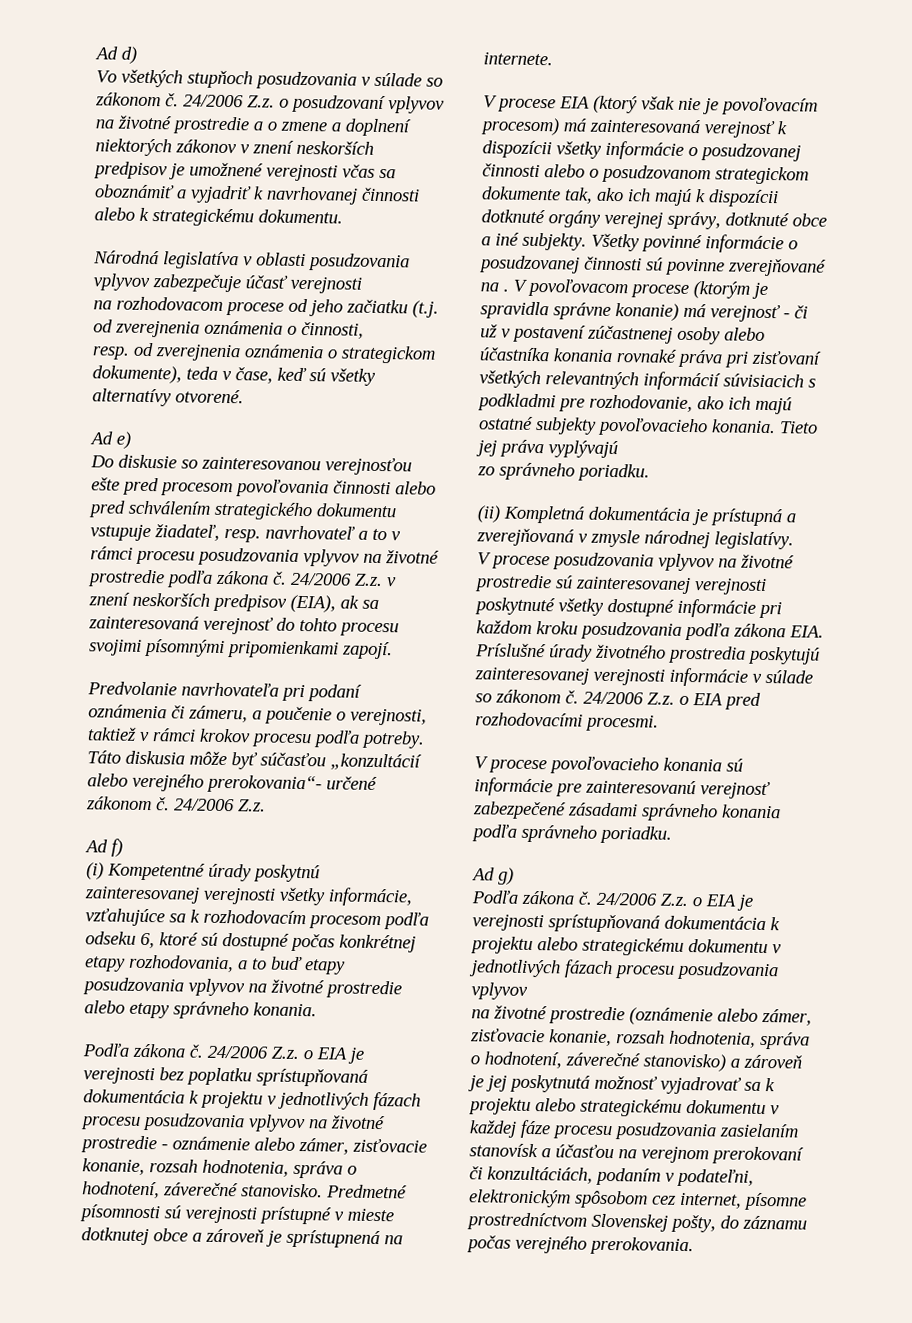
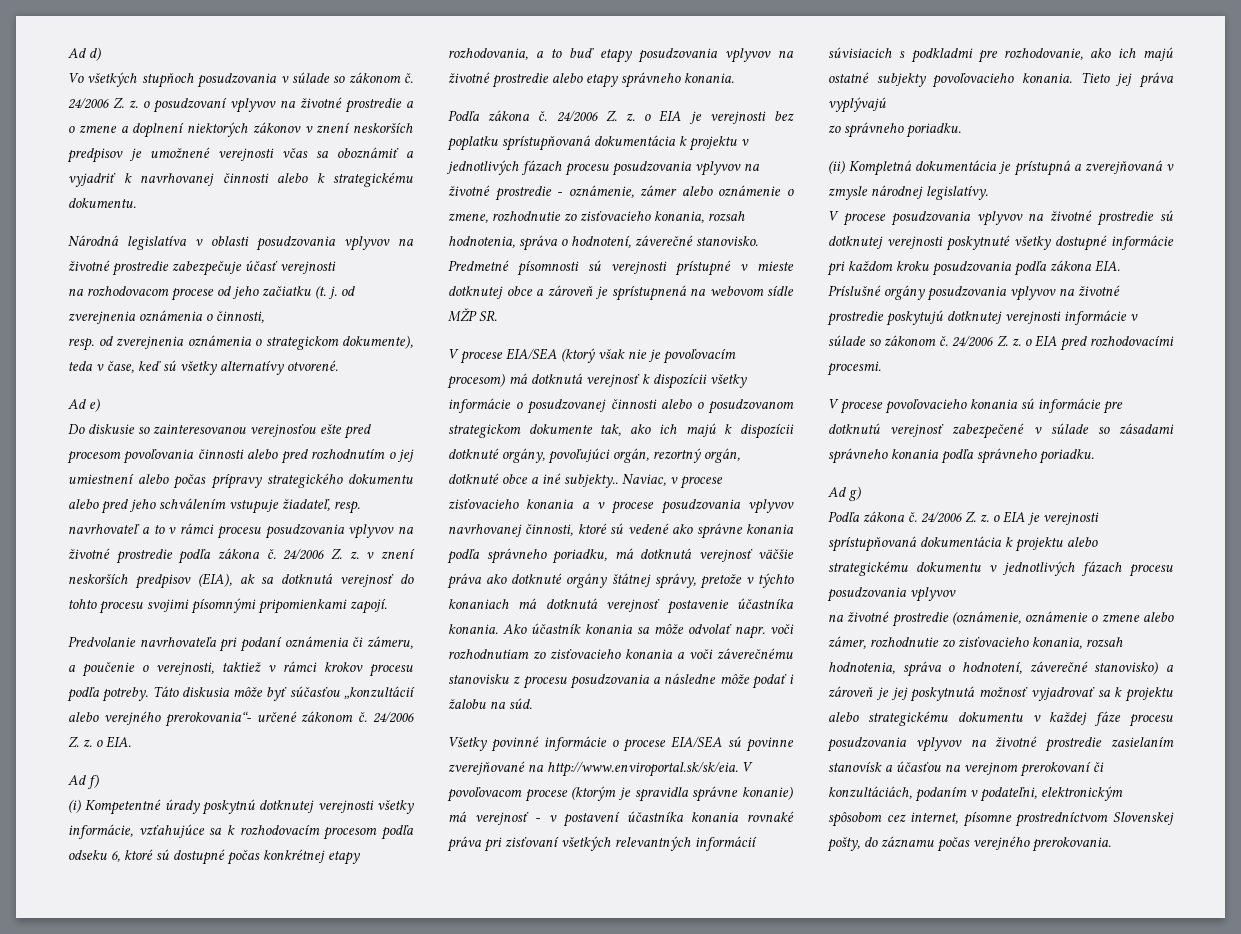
[247,95,275,108] Z.z. -> [113,97,138,109] Z. z.
(150, 282) none -> [398,238,414,246] [68,260,169,276] na životné prostredie
[412,300,439,318] (t.j. -> [315,285,337,299] (t. j.
[128,500,397,521] schválením strategického dokumentu -> [311,448,414,462] [68,473,413,489] [68,498,226,514] rozhodnutím o jej umiestnení alebo počas prípravy strategického dokumentu alebo pred jeho schválením
[354,573,383,587] Z.z. -> [330,548,359,560] Z. z.
[88,615,199,630] zainteresovaná -> [281,573,334,584] dotknutá
[238,799,266,812] Z.z. -> [68,736,131,748] Z. z. o EIA.
[84,886,200,904] zainteresovanej -> [259,800,315,813] dotknutej
[271,1046,300,1060] Z.z. -> [605,110,635,122] Z. z.
[172,1136,427,1155] [82,1158,145,1176] oznámenie alebo zámer, zisťovacie konanie, -> [568,185,794,198] [448,211,704,223] oznámenie, zámer alebo oznámenie o zmene, rozhodnutie zo zisťovacieho konania,
[483,52,553,66] [483,95,590,113] internete. // V procese EIA -> [709,285,794,296] [448,308,497,322] [448,348,557,364] webovom sídle MŽP SR. // V procese EIA/SEA
[589,118,701,134] zainteresovaná -> [531,373,583,384] dotknutá
[548,210,827,230] [481,232,587,251] orgány verejnej správy, dotknuté obce a iné subjekty. -> [502,448,740,464] [448,473,723,489] [448,499,794,514] [448,523,794,539] [447,548,794,564] [447,573,794,589] [448,598,794,614] [448,623,794,639] [448,648,793,659] [448,673,794,689] [448,698,532,709] orgány, povoľujúci orgán, rezortný orgán, dotknuté obce a iné subjekty.. Naviac, v procese zisťovacieho konania a v procese posudzovania vplyvov navrhovanej činnosti, ktoré sú vedené ako správne konania podľa správneho poriadku, má dotknutá verejnosť väčšie práva ako dotknuté orgány štátnej správy, pretože v týchto konaniach má dotknutá verejnosť postavenie účastníka konania. Ako účastník konania sa môže odvolať napr. voči rozhodnutiam zo zisťovacieho konania a voči záverečnému stanovisku z procesu posudzovania a následne môže podať i žalobu na súd. //
[479,255,642,274] posudzovanej činnosti -> [623,736,722,752] procese EIA/SEA
[503,288,509,292] . -> [547,761,738,777] http://www.enviroportal.sk/sk/eia.
[794,305,808,319] [480,324,765,345] či už v postavení zúčastnenej osoby alebo -> [548,811,621,827] v postavení
[575,576,691,595] zainteresovanej -> [828,236,883,249] dotknutej
[549,644,820,665] [474,667,589,685] úrady životného prostredia poskytujú zainteresovanej -> [884,285,1120,301] [827,310,1002,326] orgány posudzovania vplyvov na životné prostredie poskytujú dotknutej
[647,692,675,705] Z.z. -> [996,335,1021,347] Z. z.
[585,779,696,795] zainteresovanú -> [828,423,880,434] dotknutú
(566, 810) none -> [1033,423,1110,434] v súlade so
[660,893,689,907] Z.z. -> [965,511,989,523] Z. z.
[629,1007,812,1026] [470,1028,612,1047] (oznámenie alebo zámer, zisťovacie konanie, -> [951,611,1174,625] [828,636,1082,649] (oznámenie, oznámenie o zmene alebo zámer, rozhodnutie zo zisťovacieho konania,
(717, 1131) none -> [915,736,1103,752] vplyvov na životné prostredie

